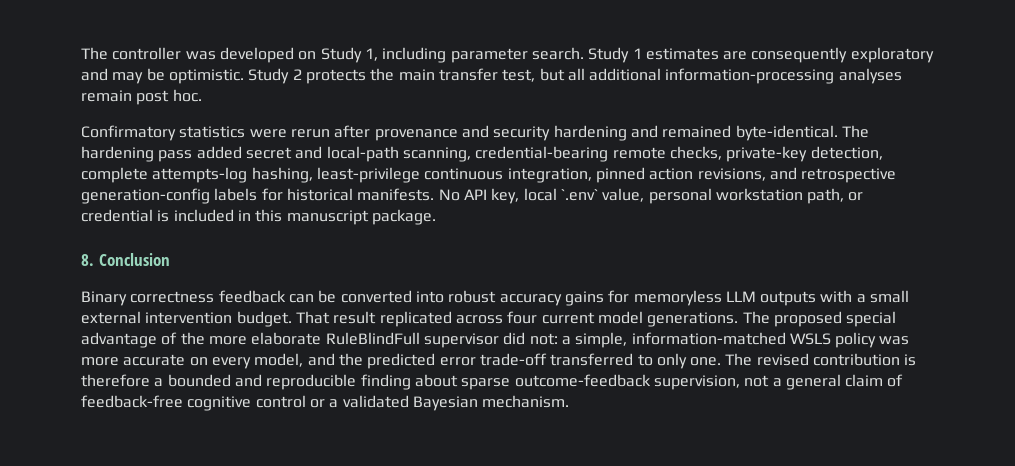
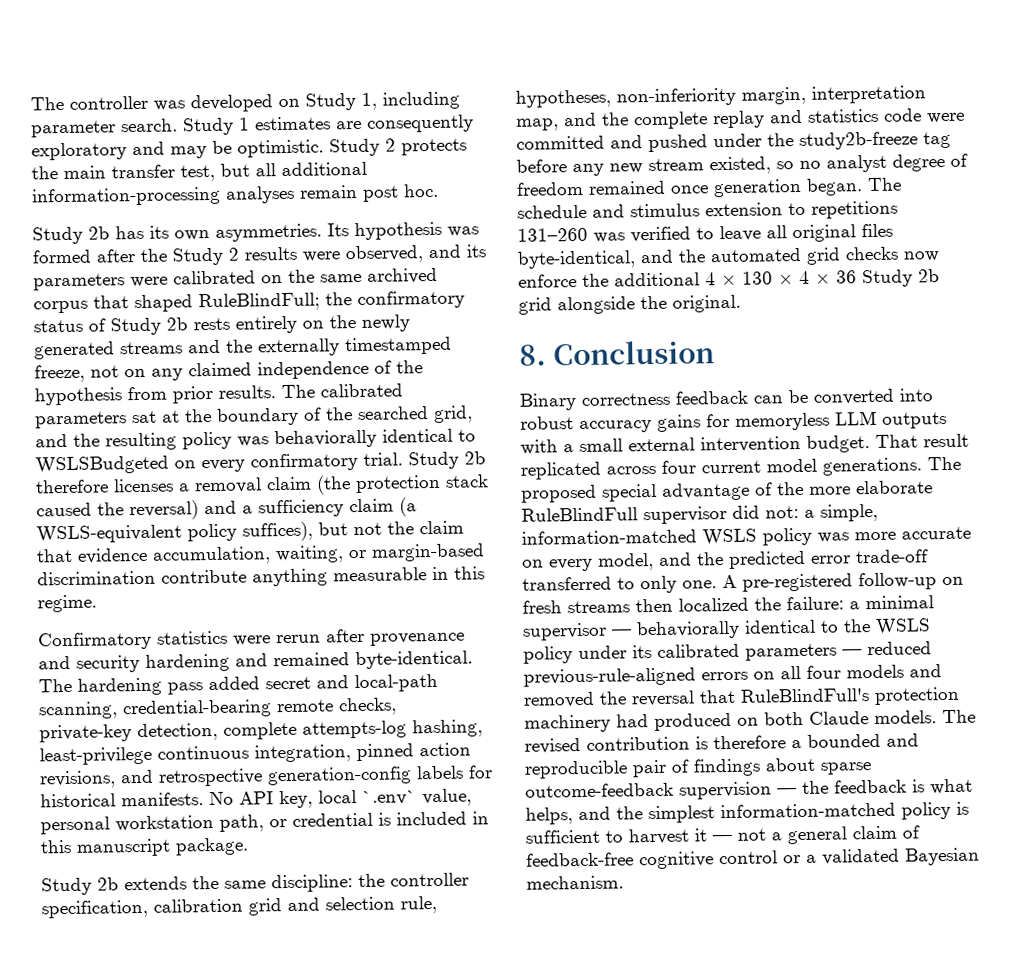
(202, 95) none -> [32,221,479,245] [32,244,486,266] [33,267,438,291] [33,290,465,314] [33,314,410,336] [34,336,452,360] [34,360,423,383] [34,383,403,406] [35,405,473,429] [35,428,476,451] [35,451,486,475] [35,474,489,495] [36,497,417,521] [36,520,464,544] [36,543,485,565] [37,566,485,587] [37,594,97,613] // Study 2b has its own asymmetries. Its hypothesis was formed after the Study 2 results were observed, and its parameters were calibrated on the same archived corpus that shaped RuleBlindFull; the confirmatory status of Study 2b rests entirely on the newly generated streams and the externally timestamped freeze, not on any claimed independence of the hypothesis from prior results. The calibrated parameters sat at the boundary of the searched grid, and the resulting policy was behaviorally identical to WSLSBudgeted on every confirmatory trial. Study 2b therefore licenses a removal claim (the protection stack caused the reversal) and a sufficiency claim (a WSLS-equivalent policy suffices), but not the claim that evidence accumulation, waiting, or margin-based discrimination contribute anything measurable in this regime.
(436, 217) none -> [41,872,469,896] [41,895,437,919] [515,85,926,108] [516,108,965,131] [516,131,951,153] [516,153,968,177] [516,177,902,198] [517,200,898,219] [517,223,893,243] [517,246,940,269] [518,269,940,288] [518,294,741,315] // Study 2b extends the same discipline: the controller specification, calibration grid and selection rule, hypotheses, non-inferiority margin, interpretation map, and the complete replay and statistics code were committed and pushed under the study2b-freeze tag before any new stream existed, so no analyst degree of freedom remained once generation began. The schedule and stimulus extension to repetitions 131–260 was verified to leave all original files byte-identical, and the automated grid checks now enforce the additional 4 × 130 × 4 × 36 Study 2b grid alongside the original.
(722, 361) none -> [722,572,964,592] [522,595,934,614] [522,618,931,641] [523,641,932,664] [523,664,942,687] [523,686,960,708] [524,710,937,733] A pre-registered follow-up on fresh streams then localized the failure: a minimal supervisor — behaviorally identical to the WSLS policy under its calibrated parameters — reduced previous-rule-aligned errors on all four models and removed the reversal that RuleBlindFull's protection machinery had produced on both Claude models.
[360,374,740,390] finding about sparse outcome-feedback supervision, -> [632,757,872,778] [525,778,973,800] [525,801,969,825] [525,828,732,845] pair of findings about sparse outcome-feedback supervision — the feedback is what helps, and the simplest information-matched policy is sufficient to harvest it —

